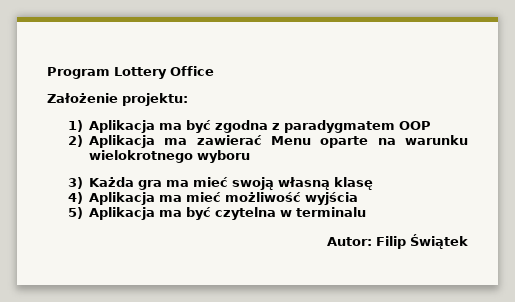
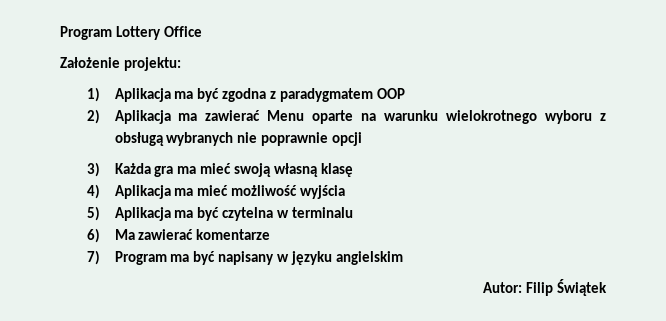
(251, 156) none -> [600,113,606,121] [114,132,363,146] z obsługą wybranych nie poprawnie opcji
(367, 212) none -> [87,228,271,243] [87,250,404,265] // 6) Ma zawierać komentarze // 7) Program ma być napisany w języku angielskim

